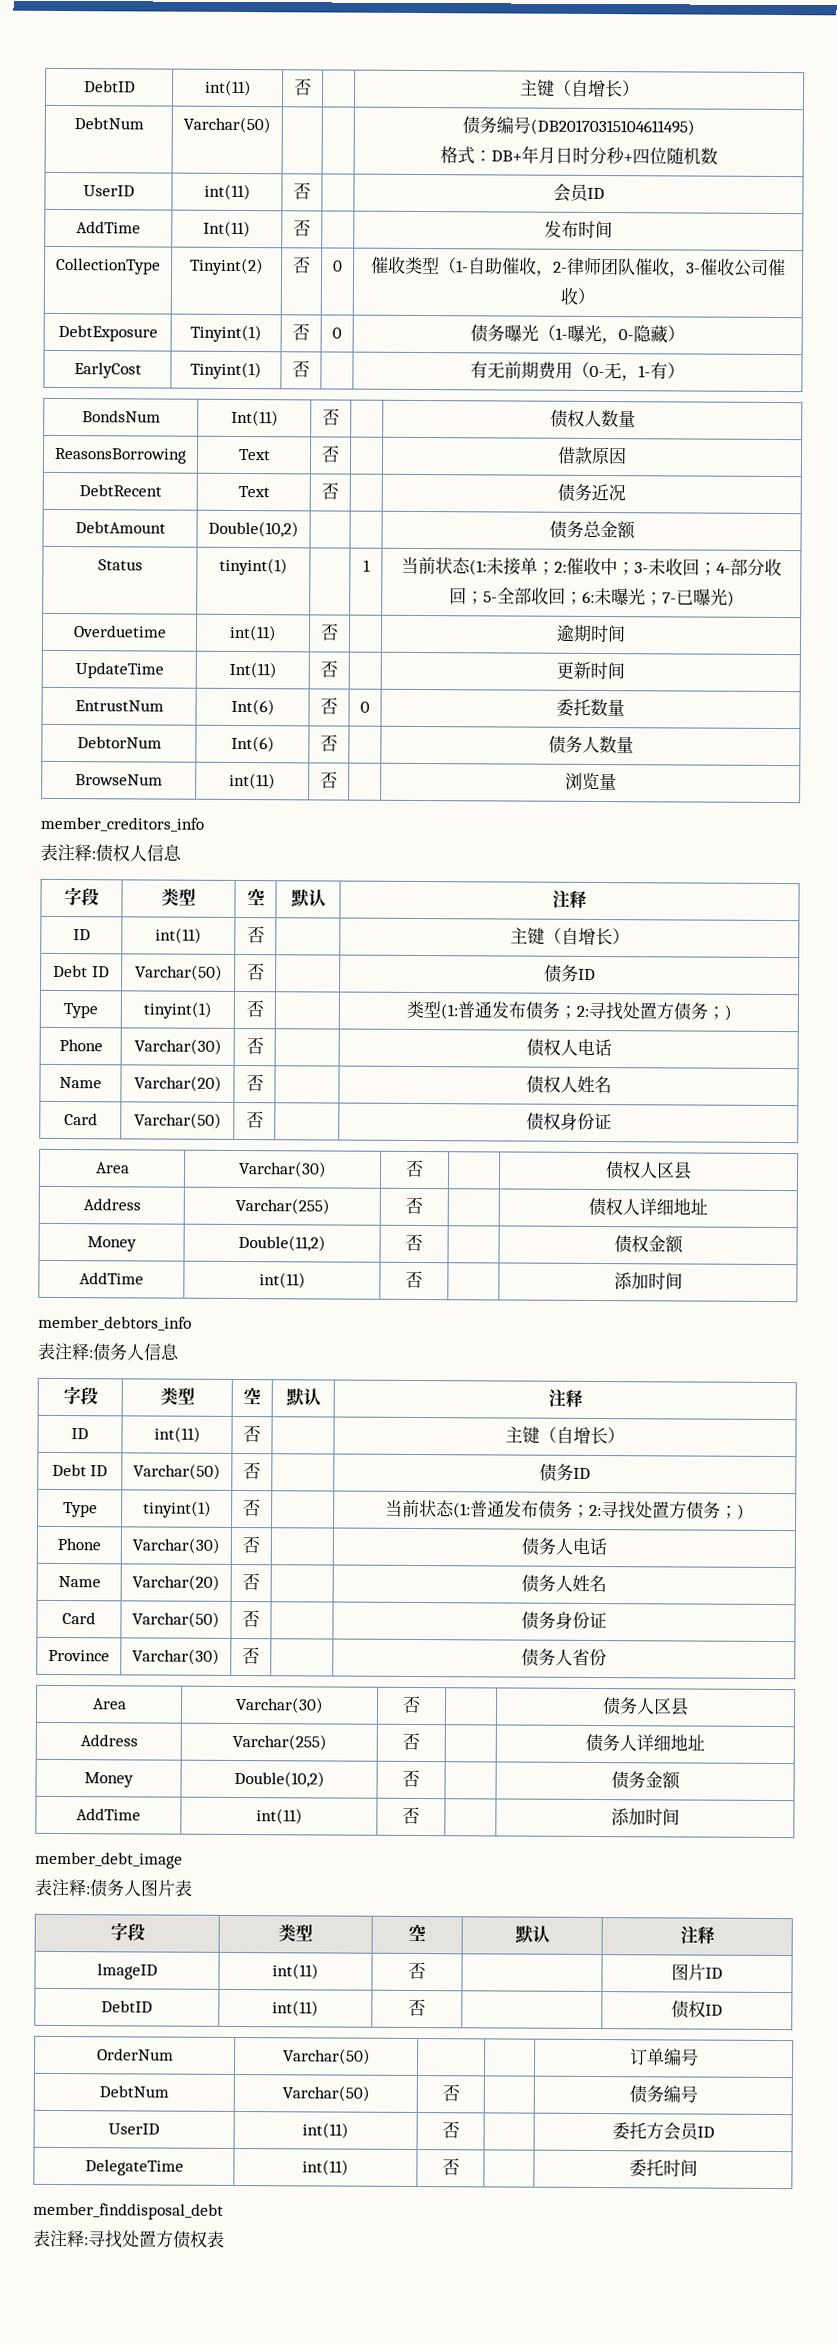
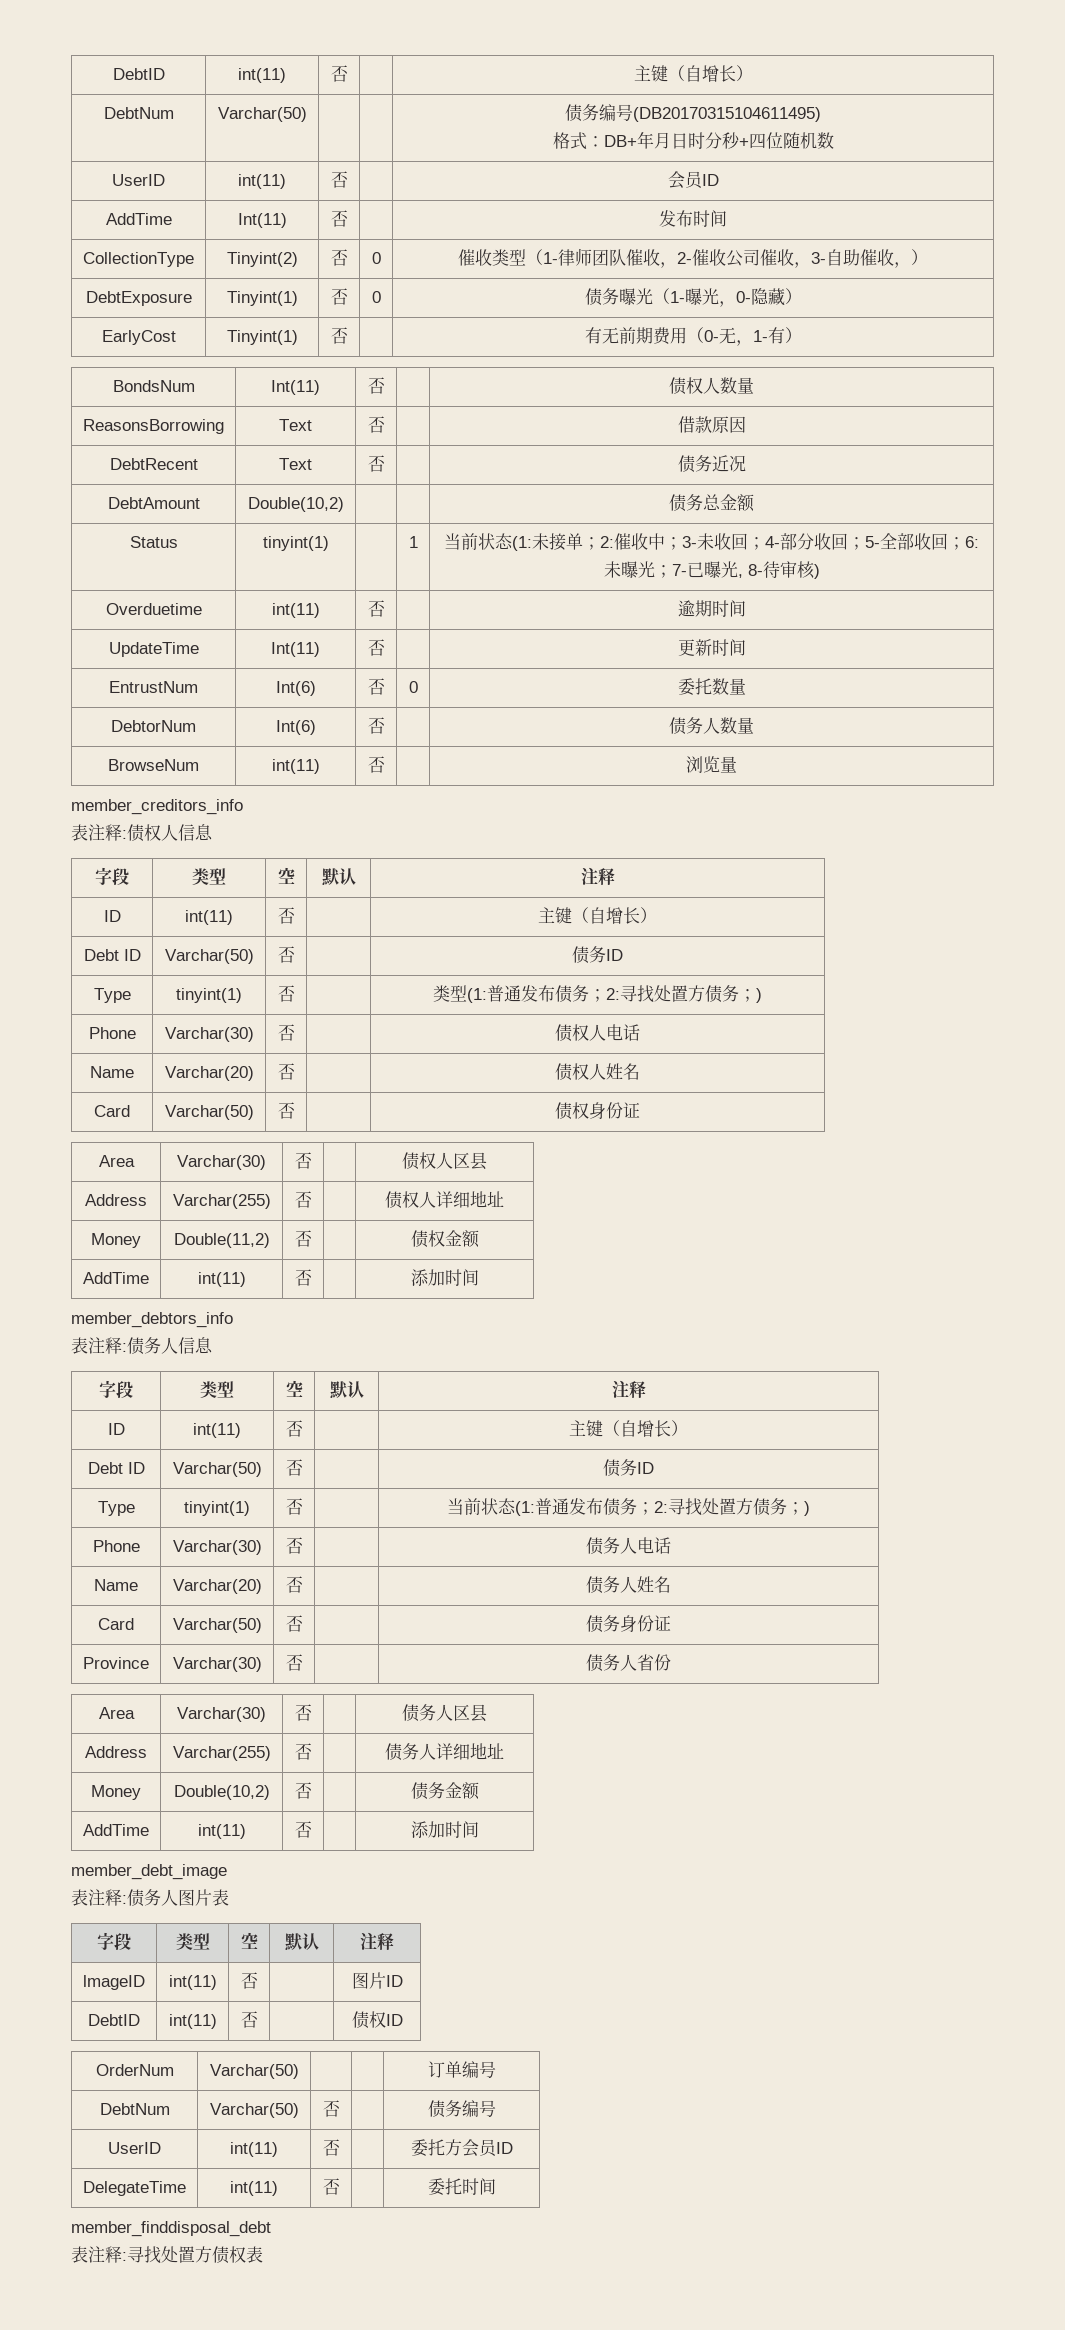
[468,257,568,277] 自助催收，2- -> (558, 258) none
[686,262,701,274] 3- -> [677,252,692,264] 2-
(578, 296) none -> [794,249,911,268] ，3-自助催收，
(728, 597) none -> [737,561,815,579] , 8-待审核

